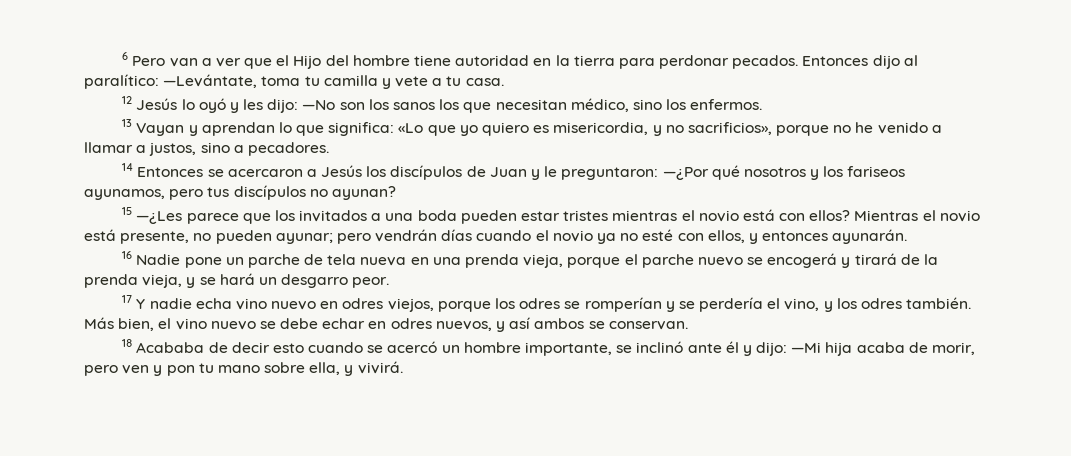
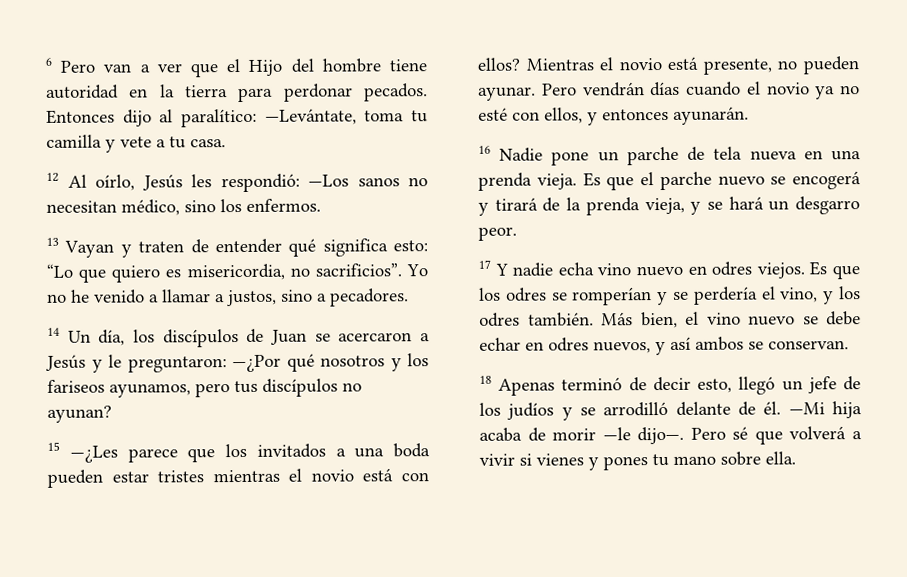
[136,98,492,113] Jesús lo oyó y les dijo: —No son los sanos los que -> [67,173,428,193] Al oírlo, Jesús les respondió: —Los sanos no
[201,122,830,136] aprendan lo que significa: «Lo que yo quiero es misericordia, y no sacrificios», porque -> [138,238,428,257] [46,263,428,283] traten de entender qué significa esto: “Lo que quiero es misericordia, no sacrificios”. Yo
[137,165,527,180] Entonces se acercaron a Jesús los discípulos de Juan -> [67,328,431,348] [45,354,86,371] Un día, los discípulos de Juan se acercaron a Jesús
[275,233,371,244] ayunar; pero -> [478,83,577,101] ayunar. Pero
[523,254,621,268] vieja, porque -> [536,172,635,191] vieja. Es que
[387,298,491,312] viejos, porque -> [756,261,860,280] viejos. Es que
[136,341,976,356] [84,361,403,376] Acababa de decir esto cuando se acercó un hombre importante, se inclinó ante él y dijo: —Mi hija acaba de morir, pero ven y pon tu mano sobre ella, y vivirá. -> [498,376,861,396] [479,401,862,421] [479,426,862,445] [479,451,796,471] Apenas terminó de decir esto, llegó un jefe de los judíos y se arrodilló delante de él. —Mi hija acaba de morir —le dijo—. Pero sé que volverá a vivir si vienes y pones tu mano sobre ella.

